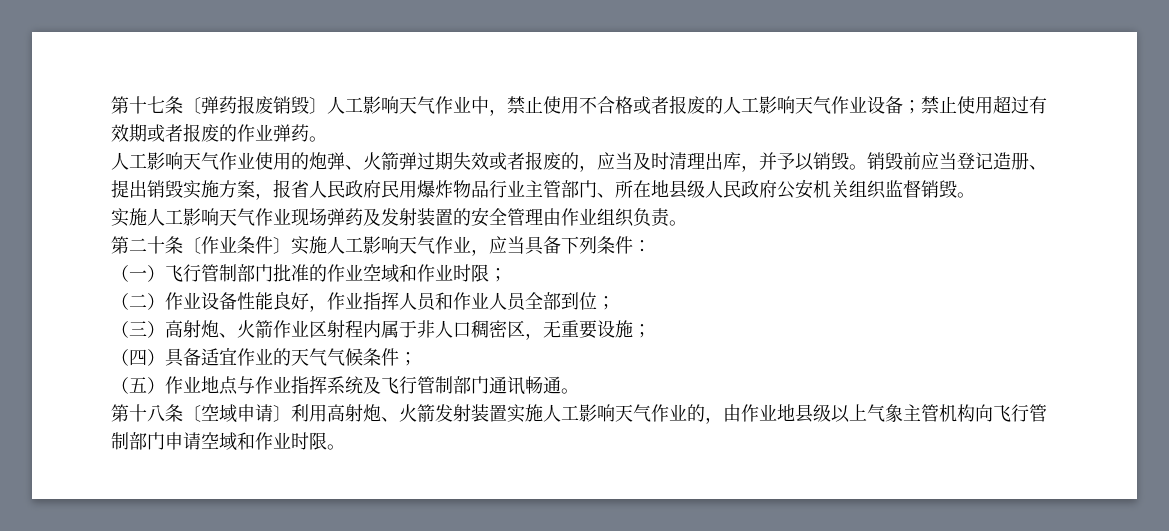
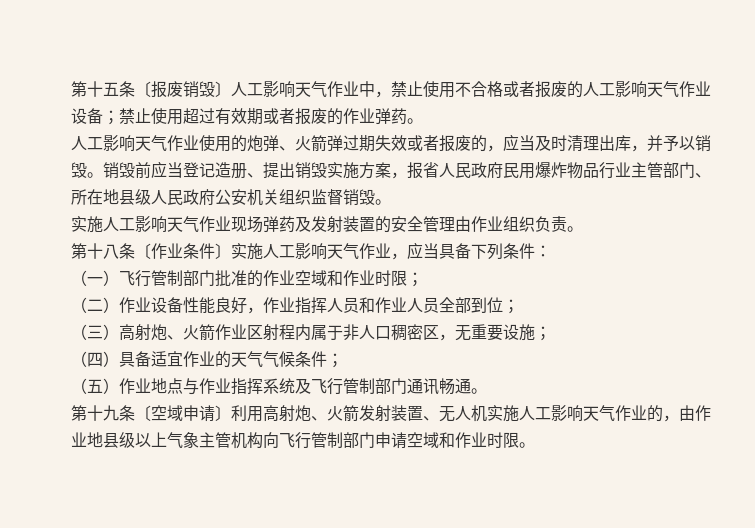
[111,96,237,114] 第十七条〔弹药 -> [71,81,151,97] 第十五条〔
[129,236,165,254] 二十 -> [87,243,119,259] 十八
[147,404,165,422] 八 -> [103,405,119,421] 九
(507, 413) none -> [423,405,487,422] 、无人机

